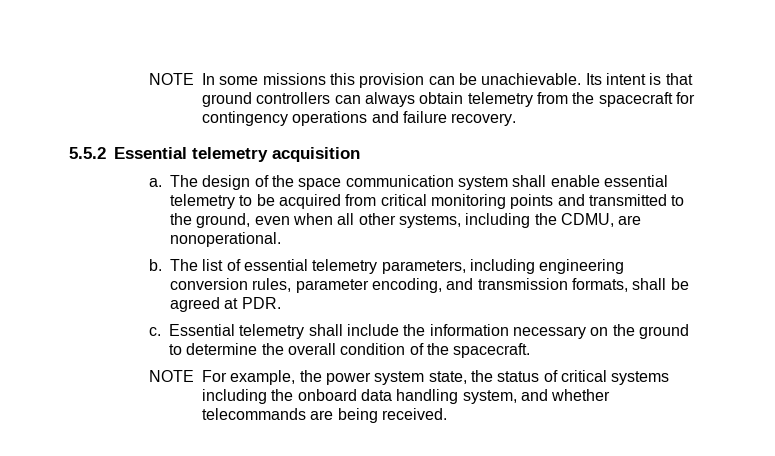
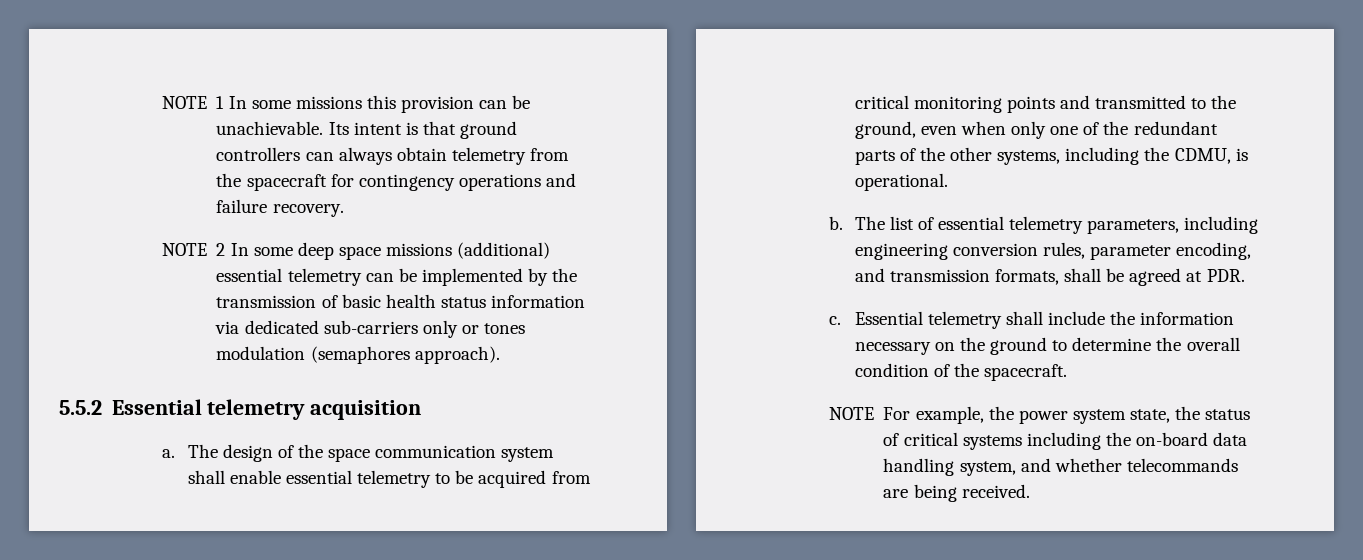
[149,73,195,85] NOTE -> [161,96,225,109] NOTE 1
(517, 119) none -> [161,242,551,260] [216,268,578,286] [216,294,586,308] [215,320,526,338] [216,346,500,364] // NOTE 2 In some deep space missions (additional) essential telemetry can be implemented by the transmission of basic health status information via dedicated sub-carriers only or tones modulation (semaphores approach).
[337,213,355,225] all -> [1011,121,1218,139] [854,147,945,165] only one of the redundant parts of the
[618,215,642,225] [170,232,282,247] are nonoperational. -> [1235,148,1248,161] [854,173,948,191] is operational.
[297,389,357,401] onboard -> [1136,432,1209,446] on-board

